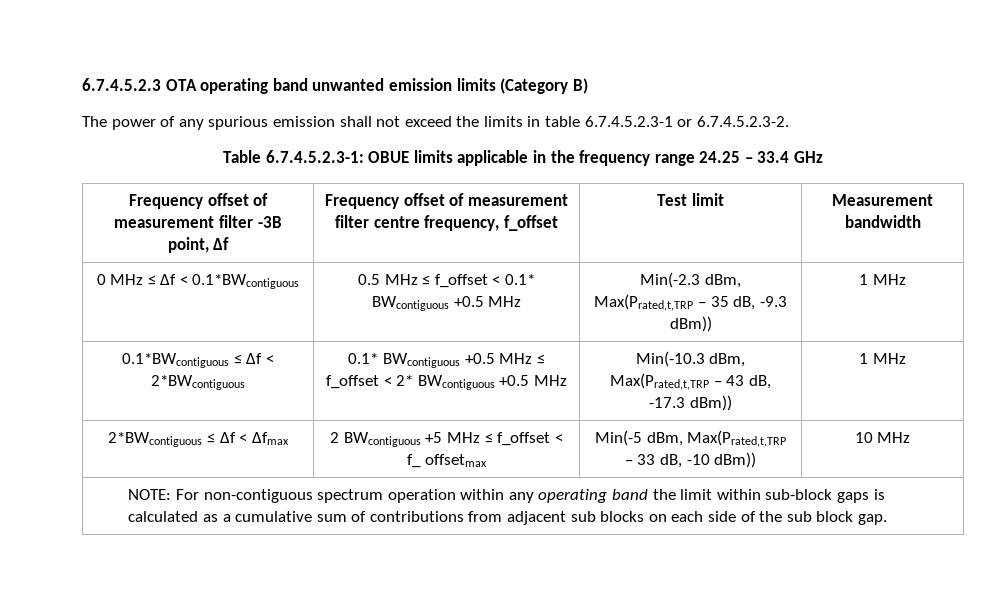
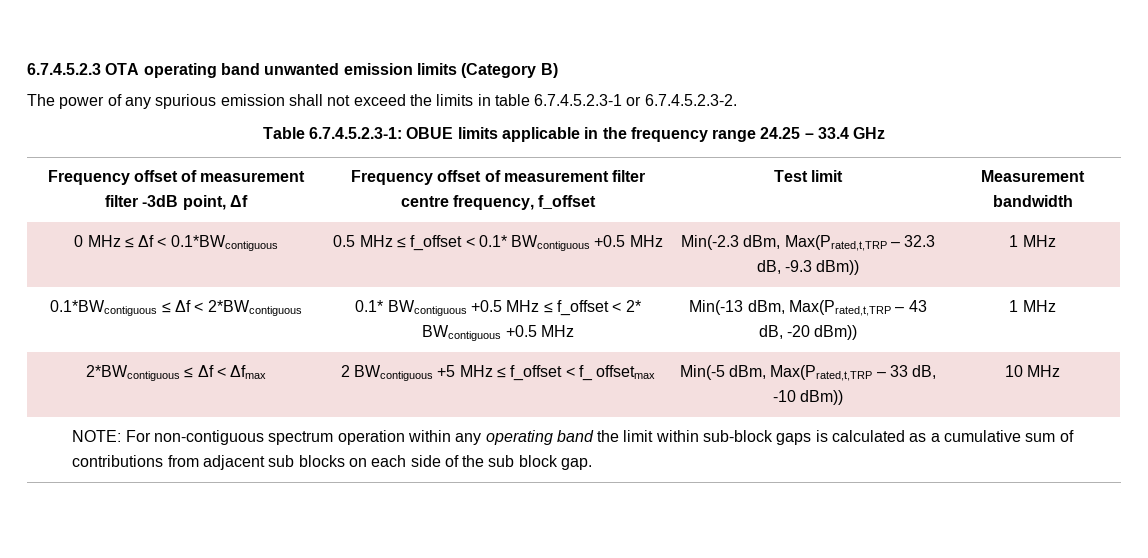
[257,216,282,228] -3B -> [142,195,179,207] -3dB
[710,296,729,307] 35 -> [904,235,936,247] 32.3
[635,351,705,367] Min(-10.3 -> [689,300,744,315] Min(-13
[649,397,686,408] -17.3 -> [787,325,810,337] -20

